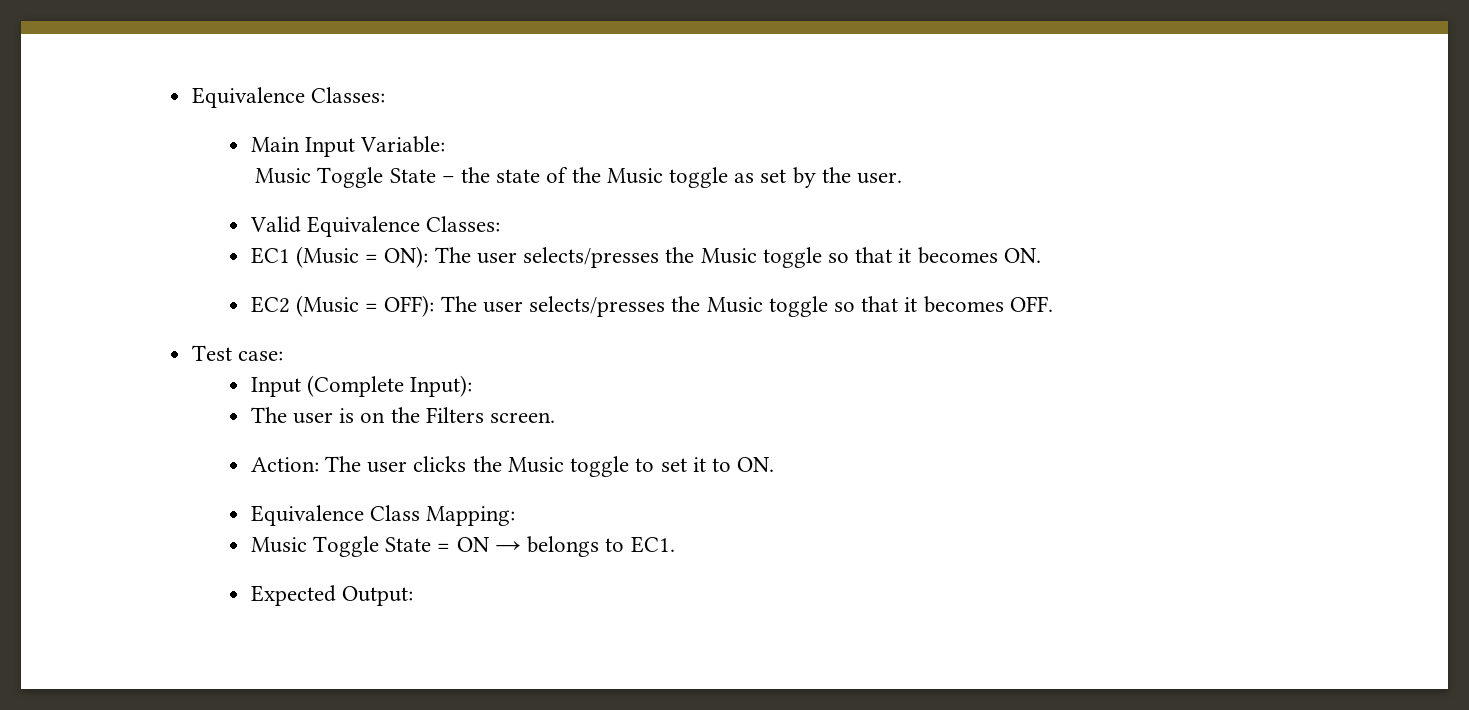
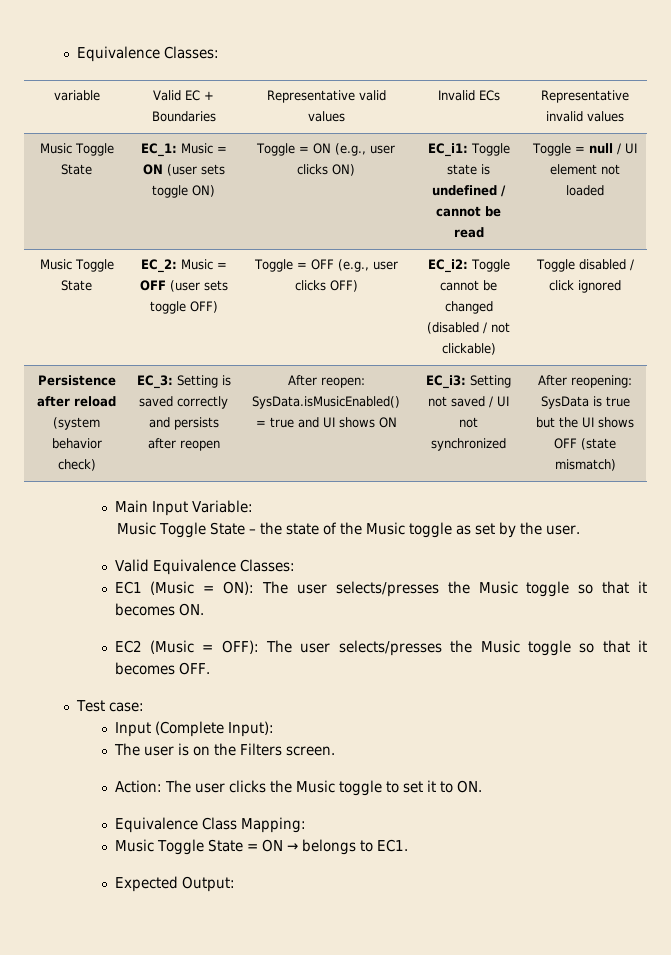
[191,87,385,108] Equivalence Classes: -> [77,46,220,62] [53,90,100,101] [153,90,214,101] [151,111,216,122] [266,90,386,103] [307,111,345,122] [437,90,500,101] [541,90,629,103] [546,111,624,122] [39,143,114,156] [61,164,92,175] [140,143,227,157] [142,164,225,176] [152,185,215,198] [256,143,395,156] [297,164,355,176] [427,143,510,157] [447,164,490,175] [432,185,506,197] [436,206,501,217] [453,227,484,238] [532,143,637,156] [550,164,620,175] [566,185,604,196] [39,259,114,272] [61,280,92,291] [140,259,227,273] [139,280,228,292] [149,301,218,314] [253,259,398,272] [294,280,358,292] [427,259,510,273] [440,280,497,291] [444,301,493,314] [427,322,510,334] [441,343,496,355] [535,259,634,272] [549,280,621,293] [37,375,116,386] [37,396,116,407] [53,417,100,430] [51,438,102,449] [57,459,96,471] [136,375,231,389] [139,396,228,409] [148,417,219,430] [147,438,220,451] [287,375,365,388] [252,396,400,409] [255,417,397,428] [426,375,511,389] [428,396,509,408] [459,417,478,428] [431,438,506,451] [538,375,632,388] [540,396,630,409] [536,417,634,428] [554,438,616,450] [554,459,616,471] Equivalence Classes: // variable | Valid EC + Boundaries | Representative valid values | Invalid ECs | Representative invalid values // Music Toggle State | EC_1: Music = ON (user sets toggle ON) | Toggle = ON (e.g., user clicks ON) | EC_i1: Toggle state is undefined / cannot be read | Toggle = null / UI element not loaded // Music Toggle State | EC_2: Music = OFF (user sets toggle OFF) | Toggle = OFF (e.g., user clicks OFF) | EC_i2: Toggle cannot be changed (disabled / not clickable) | Toggle disabled / click ignored // Persistence after reload (system behavior check) | EC_3: Setting is saved correctly and persists after reopen | After reopen: SysData.isMusicEnabled() = true and UI shows ON | EC_i3: Setting not saved / UI not synchronized | After reopening: SysData is true but the UI shows OFF (state mismatch)

